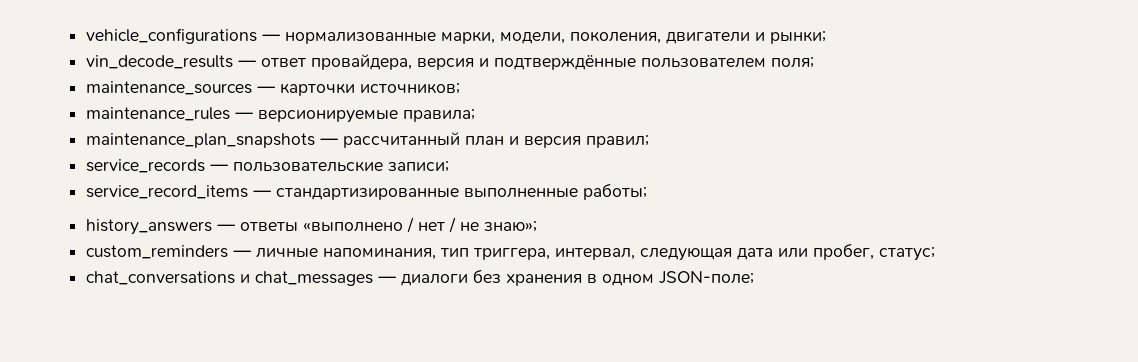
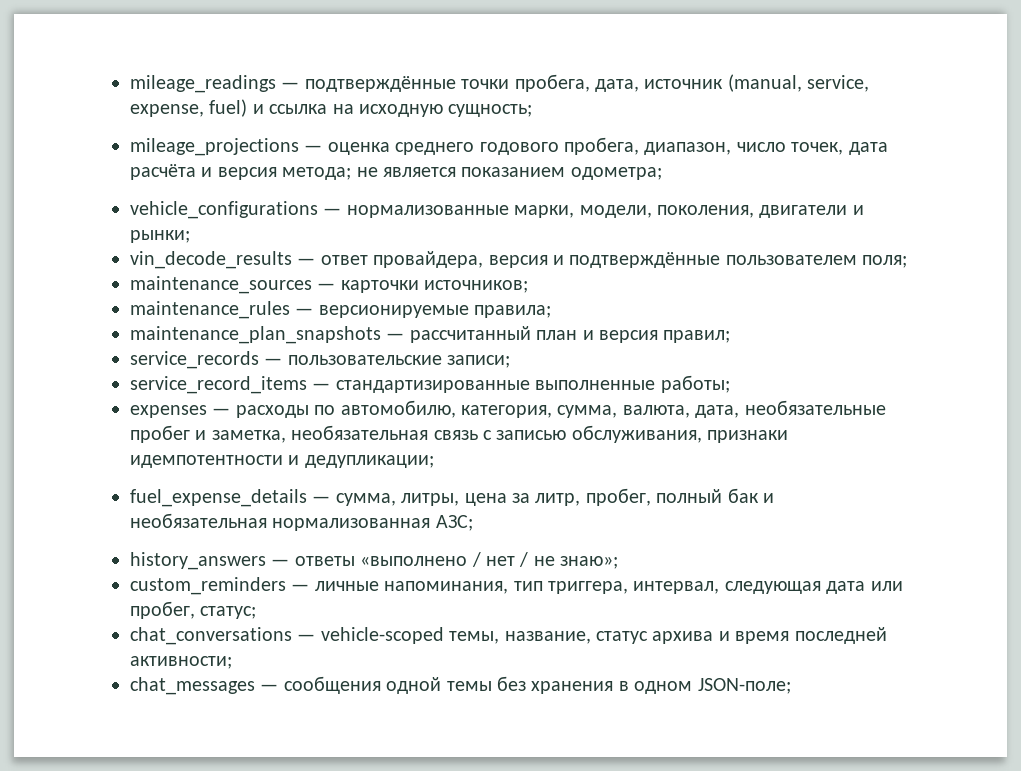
(86, 36) none -> [130,74,870,93] [130,99,533,117] [130,137,888,156] [130,164,662,180] mileage_readings — подтверждённые точки пробега, дата, источник (manual, service, expense, fuel) и ссылка на исходную сущность; // mileage_projections — оценка среднего годового пробега, диапазон, число точек, дата расчёта и версия метода; не является показанием одометра; //
(648, 191) none -> [130,400,886,418] [130,425,789,443] [130,455,434,468] [130,488,774,507] [130,513,473,531] // expenses — расходы по автомобилю, категория, сумма, валюта, дата, необязательные пробег и заметка, необязательная связь с записью обслуживания, признаки идемпотентности и дедупликации; // fuel_expense_details — сумма, литры, цена за литр, пробег, полный бак и необязательная нормализованная АЗС;
[240,271,469,286] и chat_messages — диалоги -> [297,627,887,644] [130,656,232,669] [130,676,492,695] — vehicle-scoped темы, название, статус архива и время последней активности; // chat_messages — сообщения одной темы

